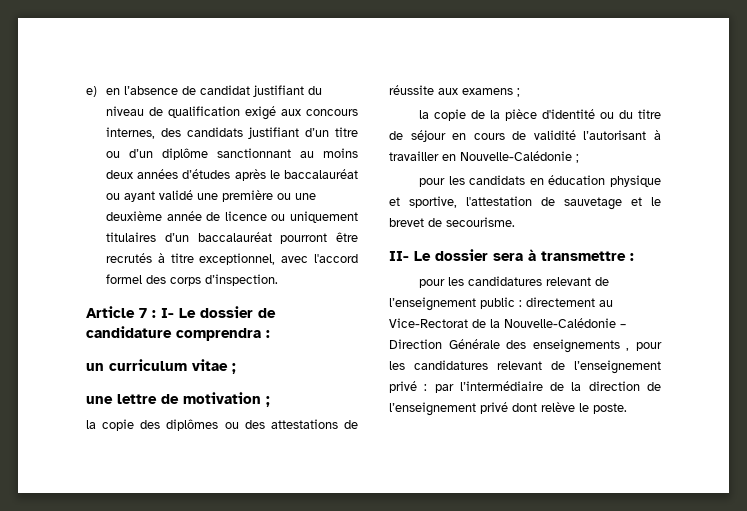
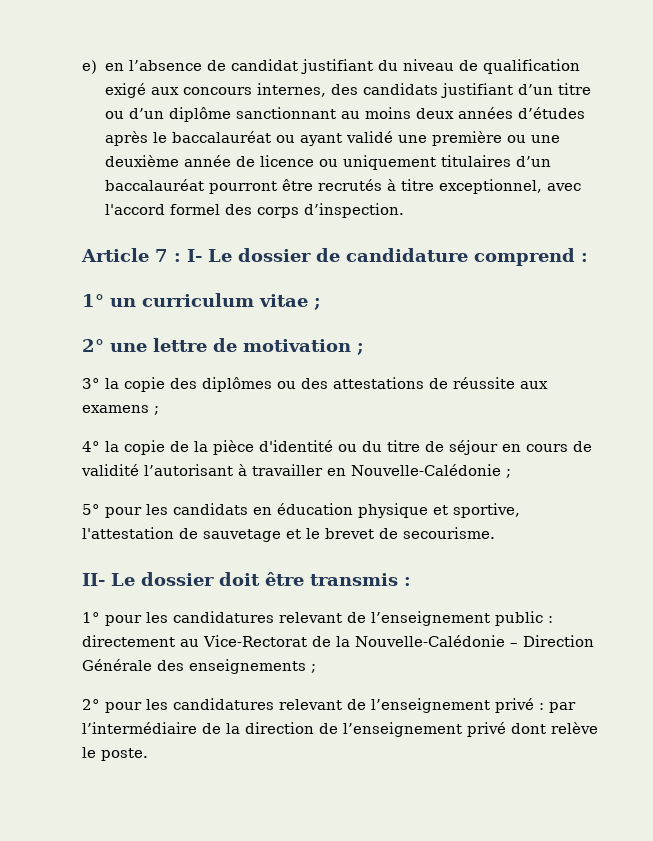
[176,328,270,341] comprendra : // -> [474,248,588,266] [82,294,104,307] comprend : // 1°
(236, 368) none -> [82,339,104,352] 2°
(270, 401) none -> [82,378,100,389] 3°
(520, 92) none -> [82,441,100,452] 4°
(579, 158) none -> [82,504,100,515] 5°
[493,249,634,261] sera à transmettre : // -> [219,572,411,586] [82,612,100,623] doit être transmis : // 1°
[626,348,630,351] , -> [311,664,316,673] [82,699,100,710] ; // 2°

